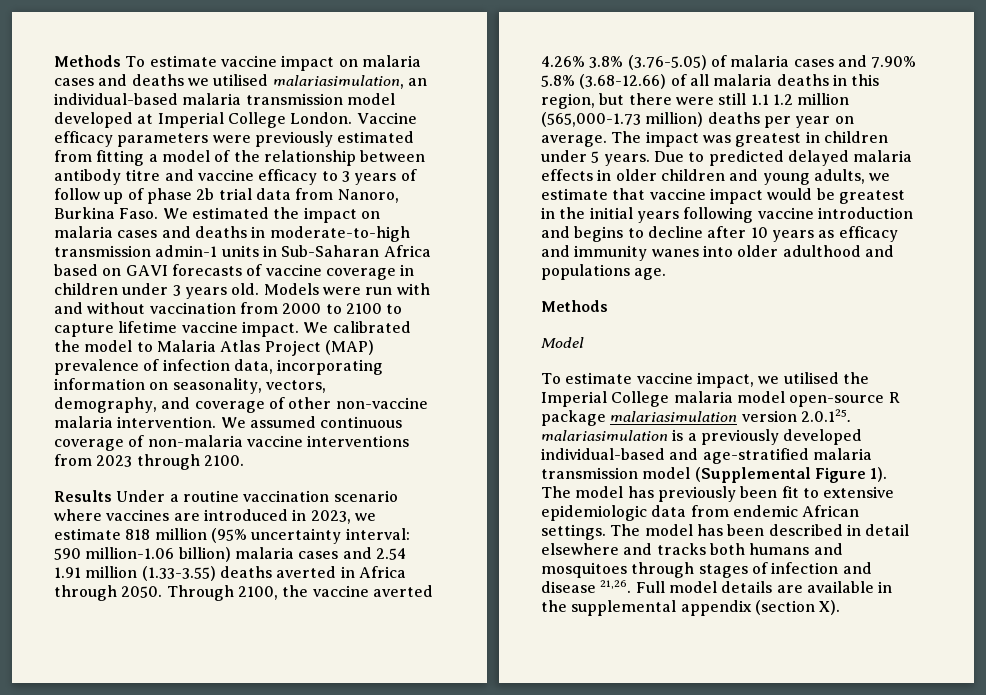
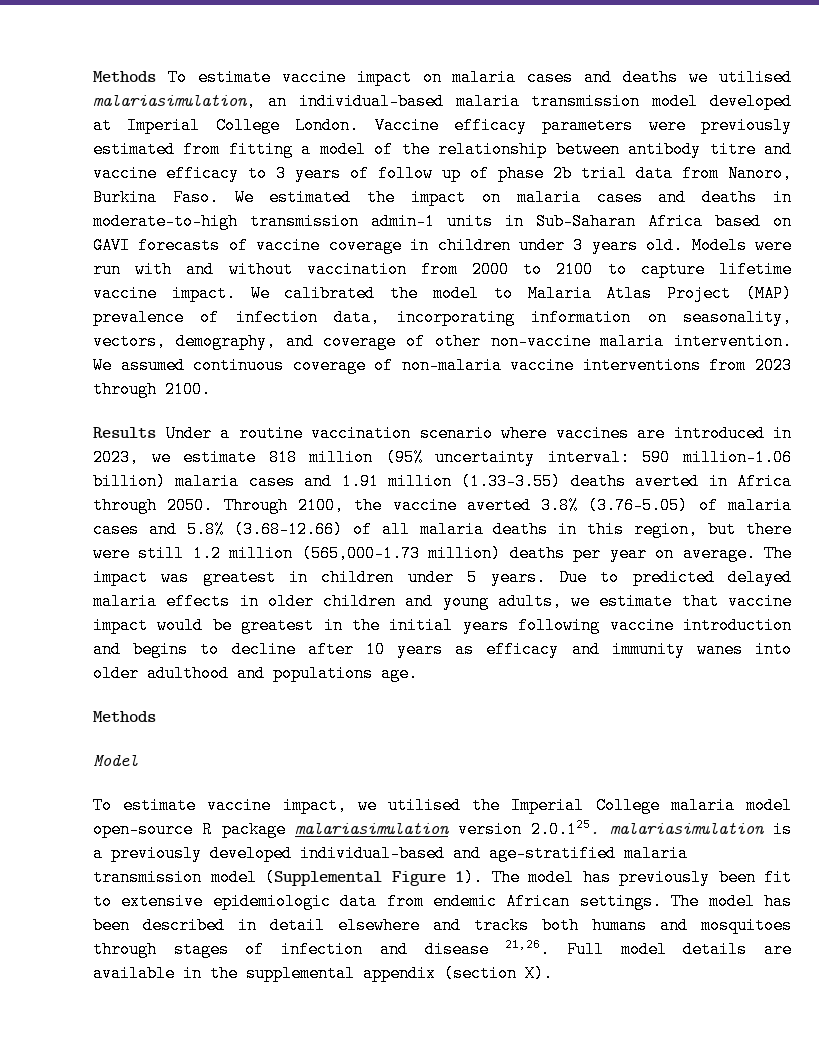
[375,548,406,560] 2.54 -> (333, 481) none
[541,56,585,67] 4.26% -> (531, 505) none
[871,56,917,68] 7.90% -> (177, 529) none
[750,94,769,105] 1.1 -> (185, 553) none

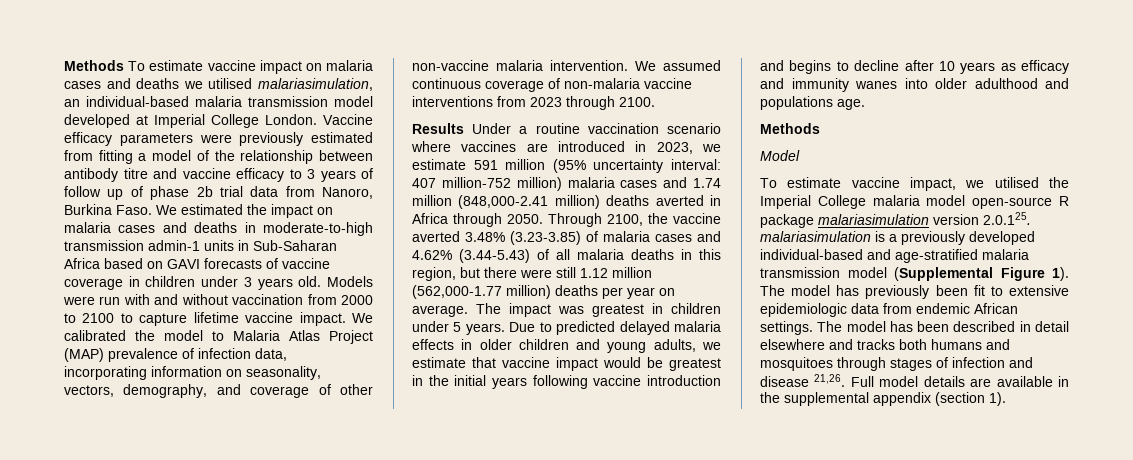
[268,449,297,466] 818 -> [473,160,498,170] 591
[642,449,792,466] [93,473,562,490] 590 million-1.06 billion) malaria cases and 1.91 million (1.33-3.55) -> [412,177,721,191] [412,195,600,209] 407 million-752 million) malaria cases and 1.74 million (848,000-2.41 million)
[541,497,689,514] 3.8% (3.76-5.05) -> [465,231,581,245] 3.48% (3.23-3.85)
[186,521,343,538] 5.8% (3.68-12.66) -> [412,249,530,263] 4.62% (3.44-5.43)
[192,545,420,562] 1.2 million (565,000-1.73 -> [580,267,652,278] [412,285,502,299] 1.12 million (562,000-1.77
[525,965,553,982] X). -> [989,392,1006,406] 1).

